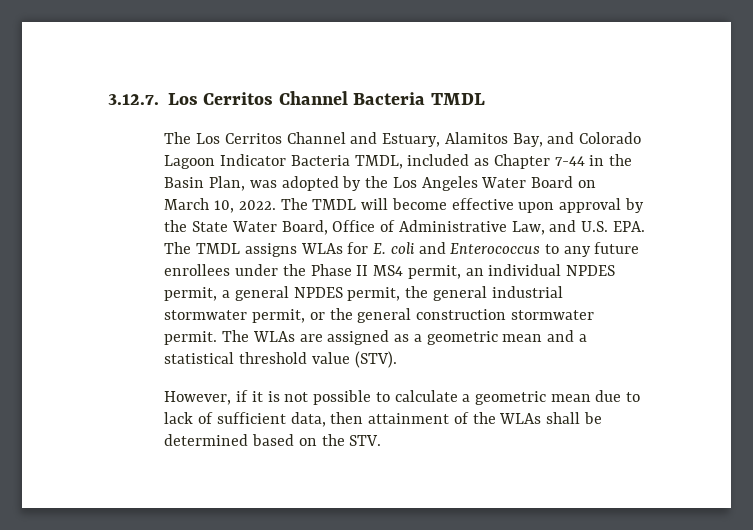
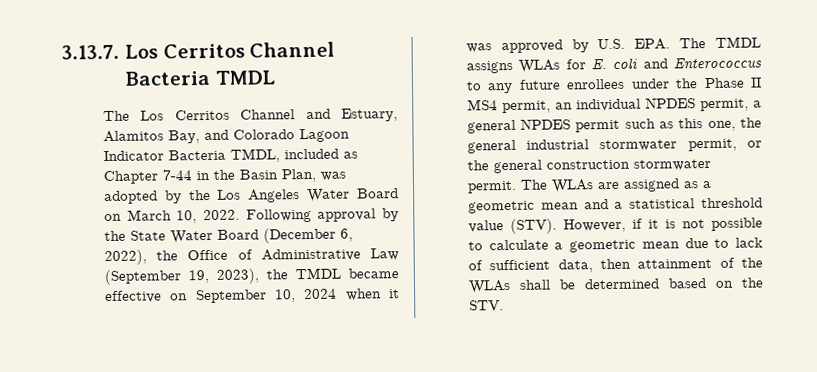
[108,94,159,105] 3.12.7. -> [61,44,119,60] 3.13.7.
[280,198,555,213] The TMDL will become effective upon -> [245,208,312,223] Following
[281,220,577,235] Board, Office of Administrative Law, and -> [216,227,353,244] [103,248,399,266] [103,267,399,286] [104,288,400,304] [465,39,589,54] Board (December 6, 2022), the Office of Administrative Law (September 19, 2023), the TMDL became effective on September 10, 2024 when it was approved by
[347,287,401,301] permit, -> [575,118,736,133] permit such as this one,
(397, 359) // -> (557, 226) none

